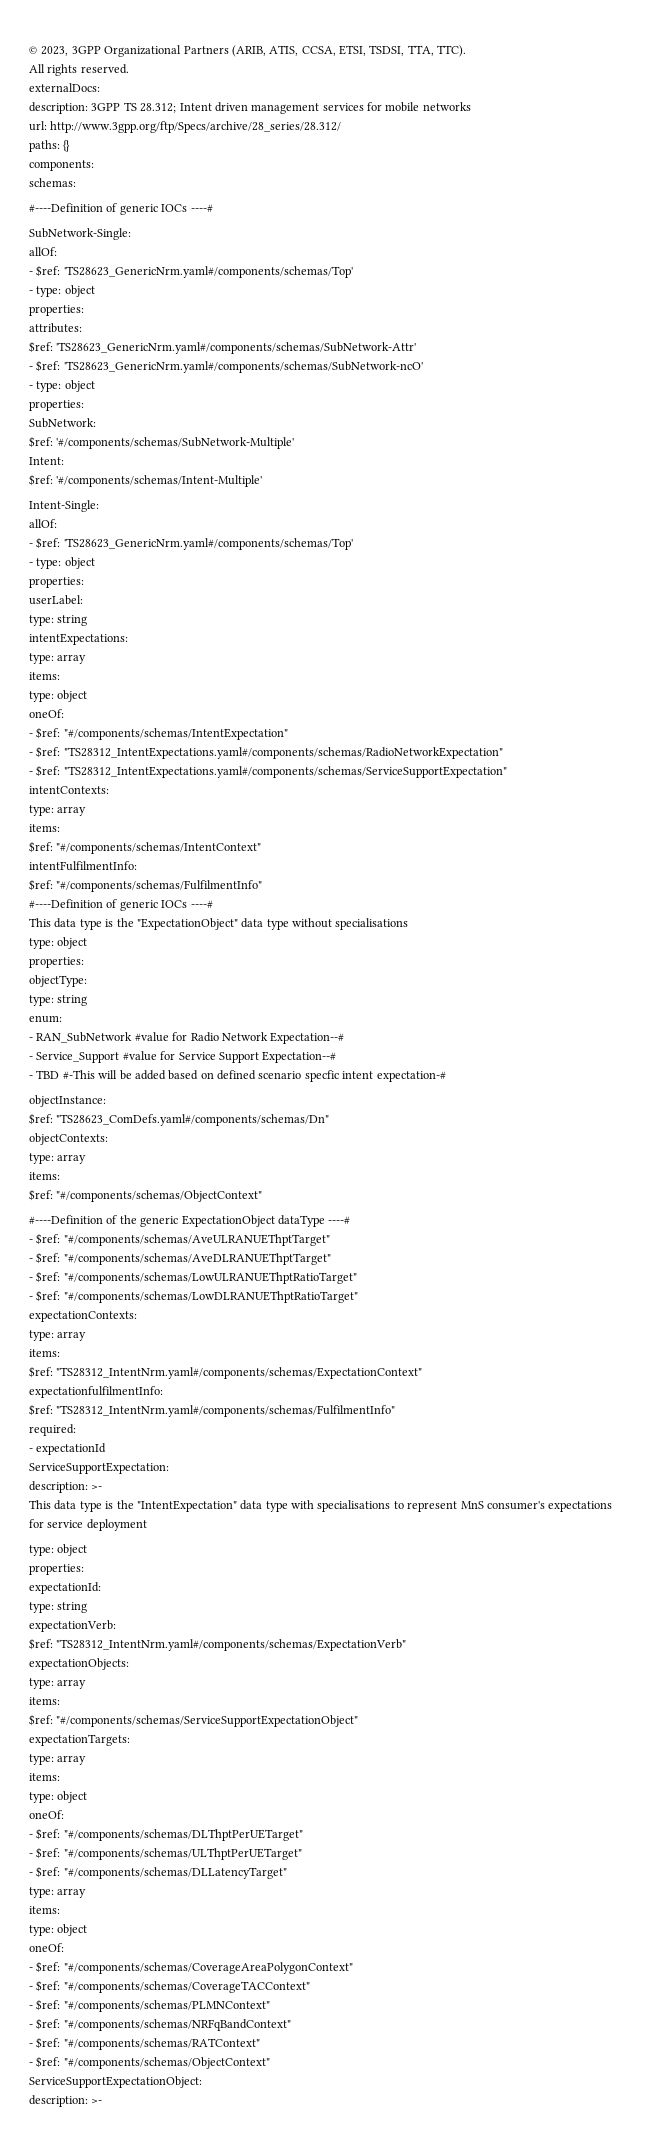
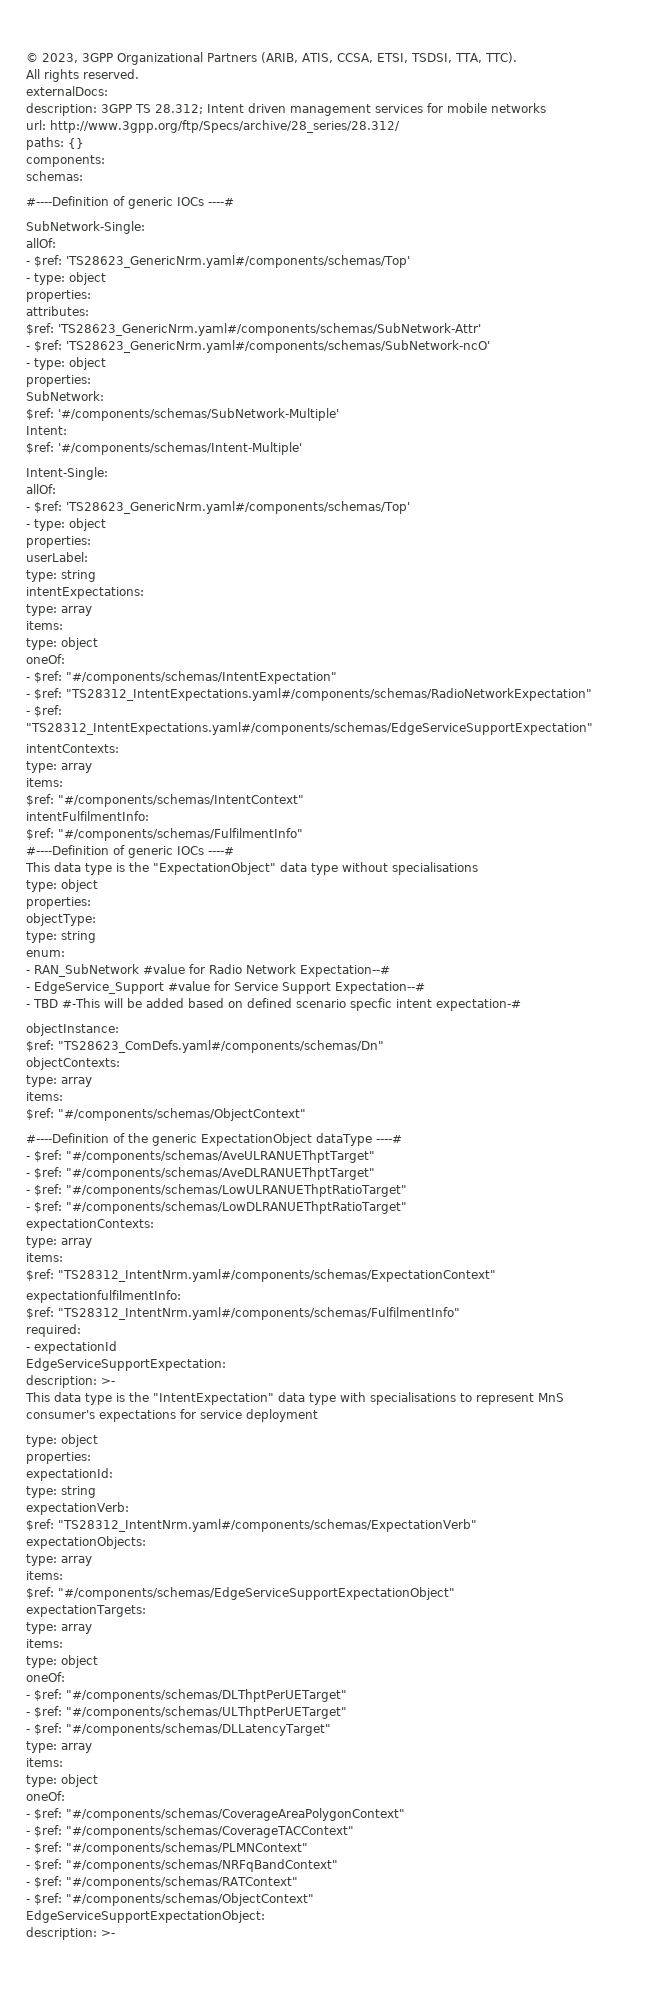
[63,766,507,778] "TS28312_IntentExpectations.yaml#/components/schemas/ServiceSupportExpectation" -> [26,722,593,735] "TS28312_IntentExpectations.yaml#/components/schemas/EdgeServiceSupportExpectation"
[36,1052,120,1063] Service_Support -> [34,981,164,994] EdgeService_Support
[29,1462,169,1474] ServiceSupportExpectation: -> [26,1358,226,1371] EdgeServiceSupportExpectation:
[56,1715,359,1727] "#/components/schemas/ServiceSupportExpectationObject" -> [58,1587,455,1600] "#/components/schemas/EdgeServiceSupportExpectationObject"
[29,2076,202,2088] ServiceSupportExpectationObject: -> [26,1910,265,1923] EdgeServiceSupportExpectationObject:

